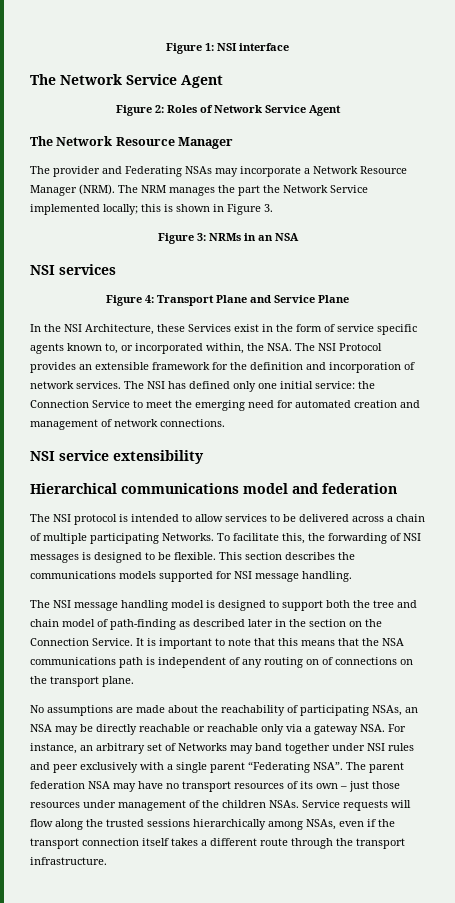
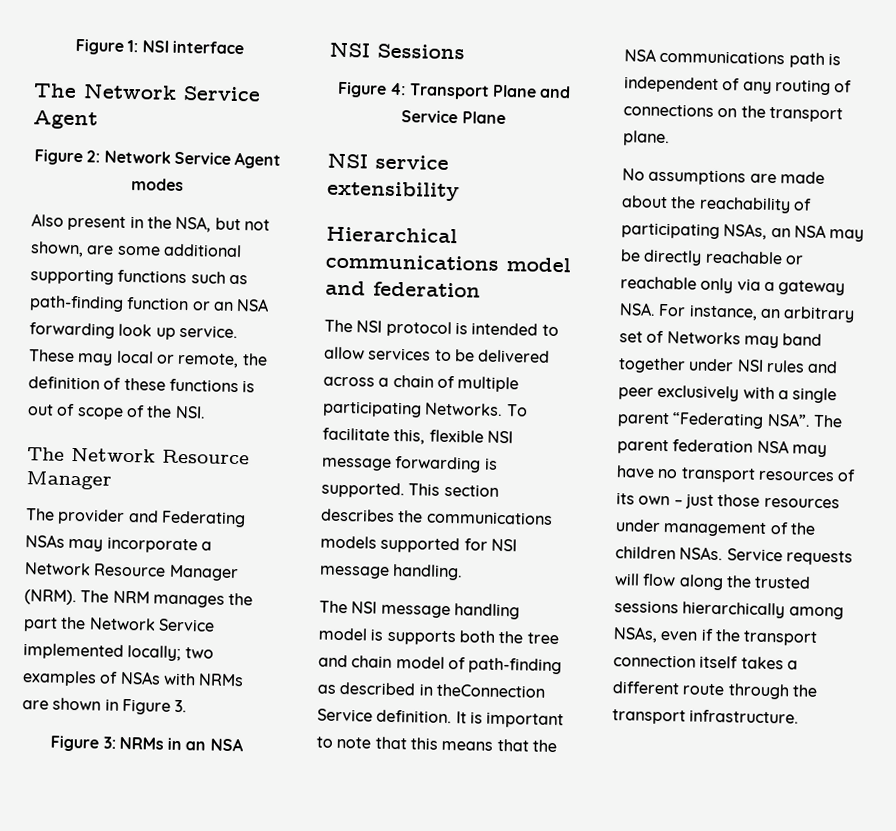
[166,105,341,116] Roles of Network Service Agent -> [103,150,282,169] [131,178,184,192] [31,213,270,233] [30,241,242,258] [30,268,248,285] [29,295,270,312] [29,322,238,340] [28,349,268,369] [28,376,256,393] [27,403,206,420] Network Service Agent modes // Also present in the NSA, but not shown, are some additional supporting functions such as path-finding function or an NSA forwarding look up service. These may local or remote, the definition of these functions is out of scope of the NSI.
[141,204,173,212] this is -> [184,647,214,659] [22,670,245,687] [22,700,49,710] two examples of NSAs with NRMs are
[59,264,116,275] services -> [377,43,465,60] Sessions
[30,324,417,335] [30,343,382,354] [30,362,415,373] [30,381,375,392] [30,400,420,411] [30,419,225,430] // In the NSI Architecture, these Services exist in the form of service specific agents known to, or incorporated within, the NSA. The NSI Protocol provides an extensible framework for the definition and incorporation of network services. The NSI has defined only one initial service: the Connection Service to meet the emerging need for automated creation and management of network connections. -> (506, 118) none
[308,533,421,544] [30,552,216,563] the forwarding of NSI messages is designed to be flexible. -> [428,429,513,444] [321,456,498,473] [321,481,405,499] flexible NSI message forwarding is supported.
[218,600,323,611] designed to support -> [386,629,456,646] supports
[248,619,382,627] [30,638,133,646] later in the section on the Connection Service. -> [418,683,545,698] [317,708,453,724] in theConnection Service definition.
[306,659,319,665] on -> (831, 87) none

